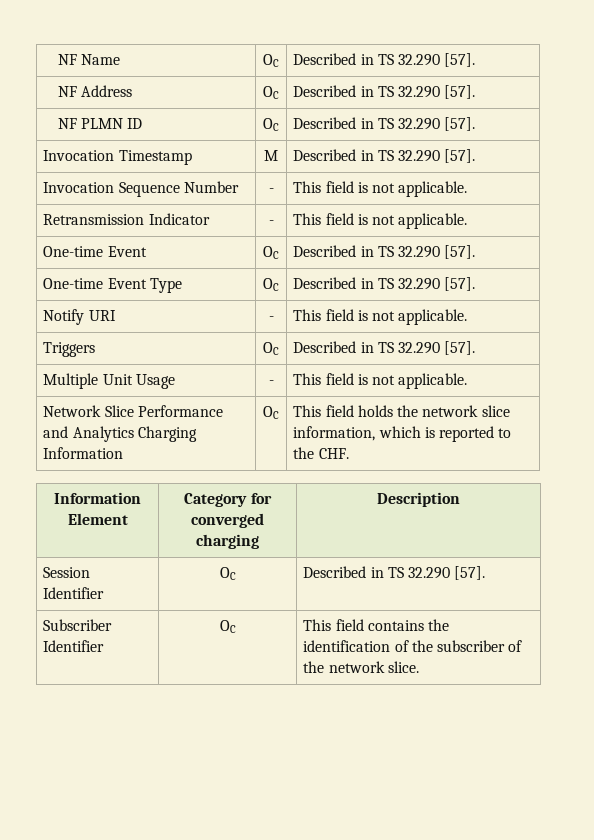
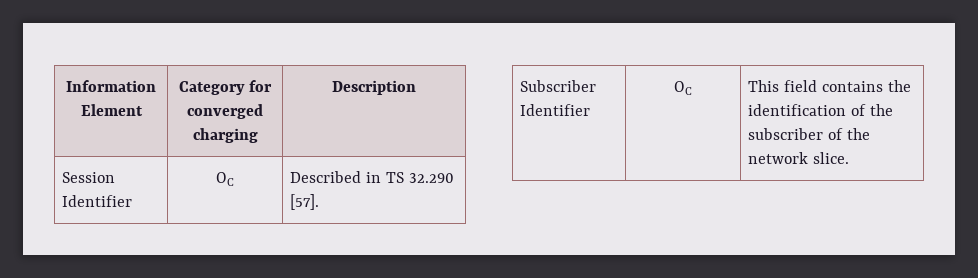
[57,54,120,65] [263,54,279,67] [293,53,476,67] [57,85,132,97] [263,86,279,99] [293,85,476,99] [57,118,143,129] [263,118,279,131] [293,117,476,131] [43,150,192,165] [264,150,278,161] [293,149,476,163] [43,181,239,197] [268,188,274,193] [293,181,468,197] [43,213,210,225] [268,220,274,225] [293,213,468,229] [43,246,147,257] [263,246,279,259] [293,245,476,259] [43,278,182,293] [263,278,279,291] [293,277,476,291] [43,309,116,325] [268,316,274,321] [293,309,468,325] [43,342,96,357] [263,342,279,355] [293,341,476,355] [43,373,175,389] [268,380,274,385] [293,373,468,389] [43,405,223,417] [43,426,197,442] [43,447,124,459] [263,406,279,419] [293,405,510,417] [293,426,512,442] [293,447,349,459] NF Name | OC | Described in TS 32.290 [57]. // NF Address | OC | Described in TS 32.290 [57]. // NF PLMN ID | OC | Described in TS 32.290 [57]. // Invocation Timestamp | M | Described in TS 32.290 [57]. // Invocation Sequence Number | - | This field is not applicable. // Retransmission Indicator | - | This field is not applicable. // One-time Event | OC | Described in TS 32.290 [57]. // One-time Event Type | OC | Described in TS 32.290 [57]. // Notify URI | - | This field is not applicable. // Triggers | OC | Described in TS 32.290 [57]. // Multiple Unit Usage | - | This field is not applicable. // Network Slice Performance and Analytics Charging Information | OC | This field holds the network slice information, which is reported to the CHF. // -> (66, 86) none

